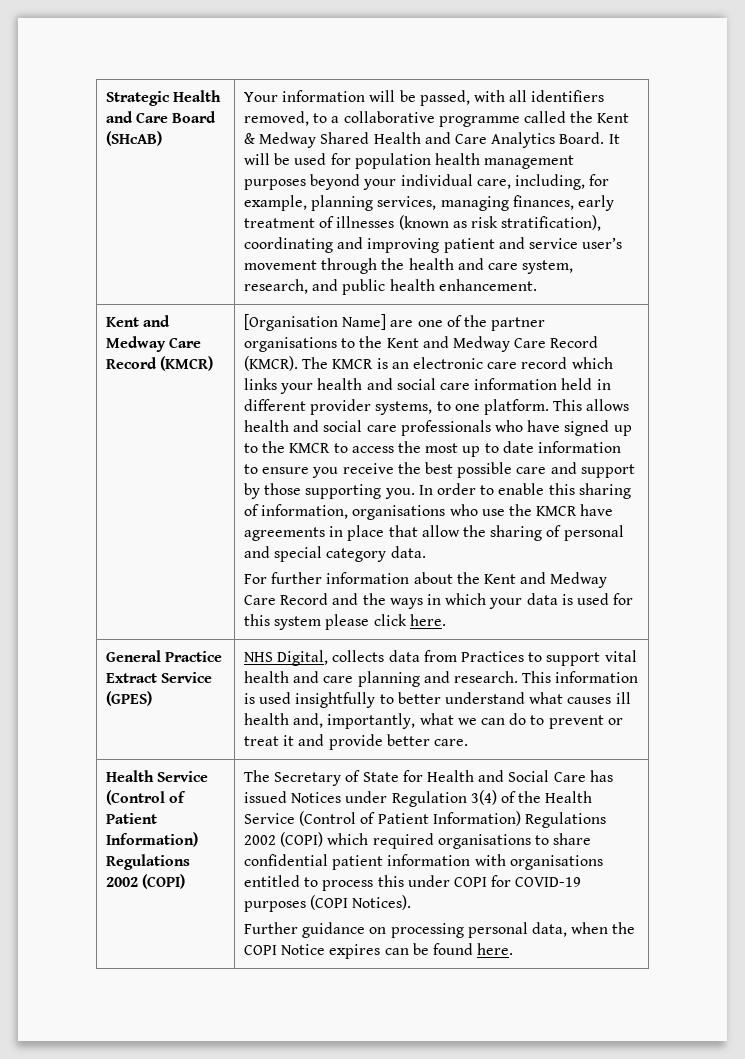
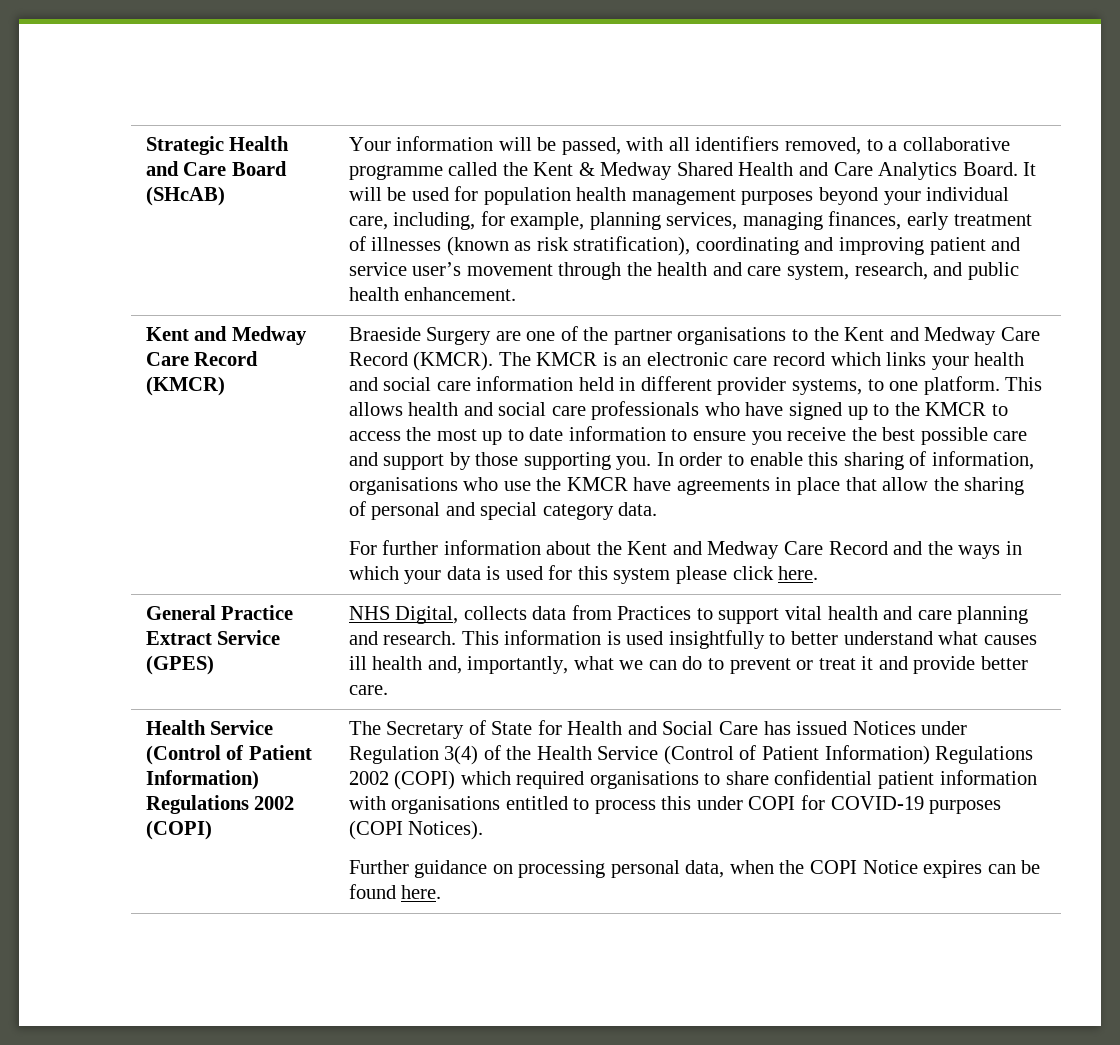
[244,314,387,331] [Organisation Name] -> [348,327,492,345] Braeside Surgery

